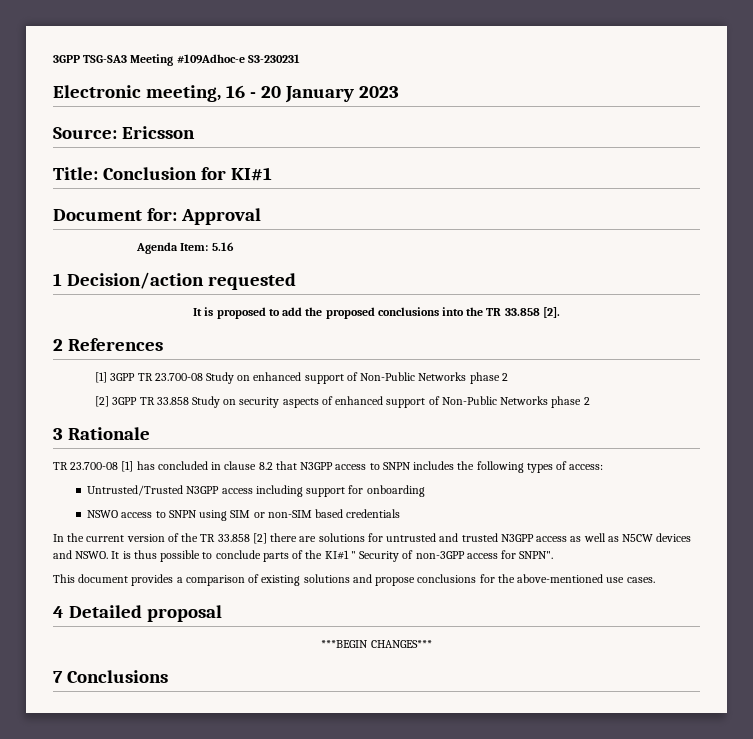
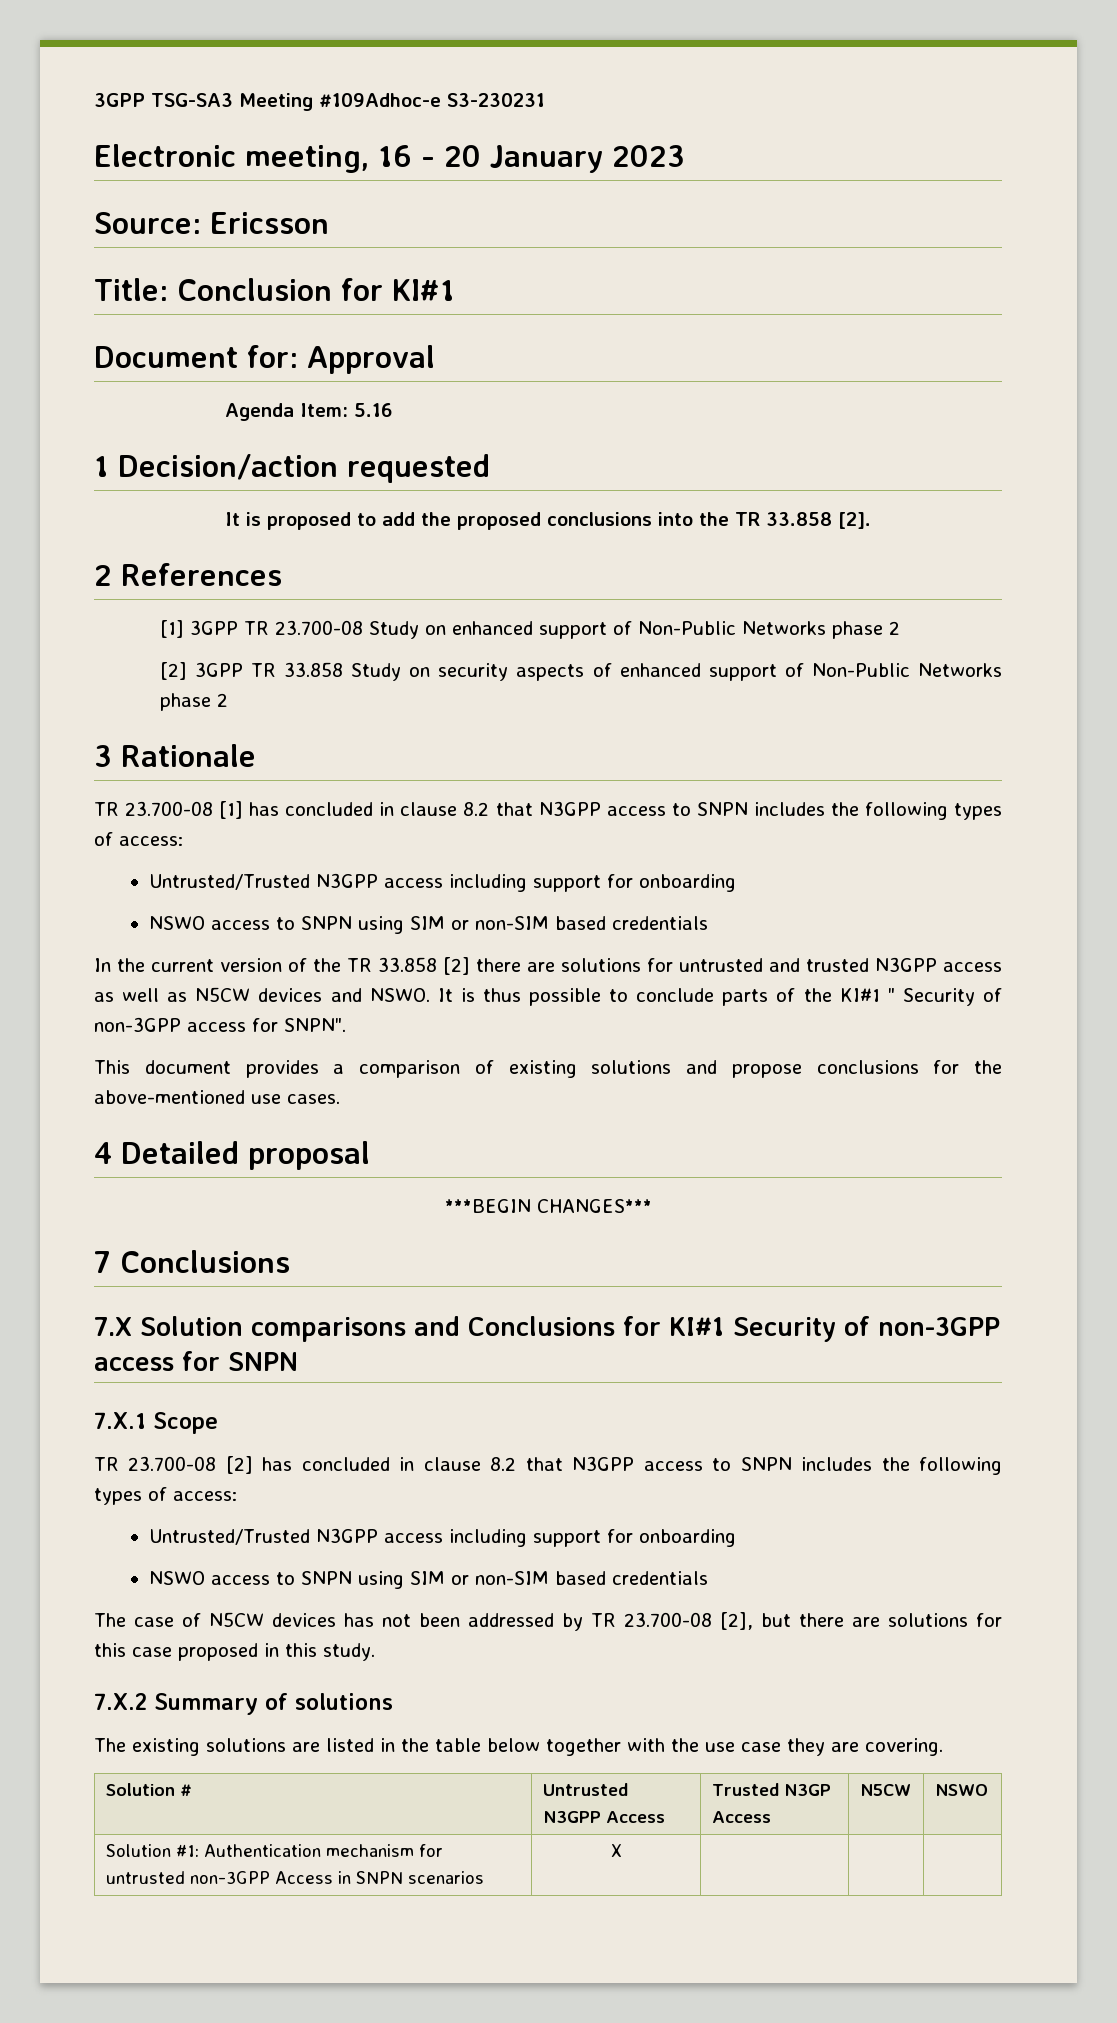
(168, 676) none -> [94,1316,1000,1342] [94,1351,298,1371] [94,1412,218,1434] [94,1456,1002,1475] [94,1487,237,1505] [149,1528,737,1547] [149,1571,709,1589] [94,1612,1002,1631] [94,1643,375,1661] [94,1693,393,1715] [94,1738,943,1756] [105,1783,192,1796] [542,1783,628,1796] [542,1811,665,1823] [711,1783,831,1796] [711,1811,771,1823] [859,1784,911,1796] [934,1784,988,1796] [105,1844,443,1857] [105,1871,484,1884] [610,1844,622,1857] // 7.X Solution comparisons and Conclusions for KI#1 Security of non-3GPP access for SNPN // 7.X.1 Scope // TR 23.700-08 [2] has concluded in clause 8.2 that N3GPP access to SNPN includes the following types of access: // Untrusted/Trusted N3GPP access including support for onboarding // NSWO access to SNPN using SIM or non-SIM based credentials // The case of N5CW devices has not been addressed by TR 23.700-08 [2], but there are solutions for this case proposed in this study. // 7.X.2 Summary of solutions // The existing solutions are listed in the table below together with the use case they are covering. // Solution # | Untrusted N3GPP Access | Trusted N3GP Access | N5CW | NSWO // Solution #1: Authentication mechanism for untrusted non-3GPP Access in SNPN scenarios | X | | |

